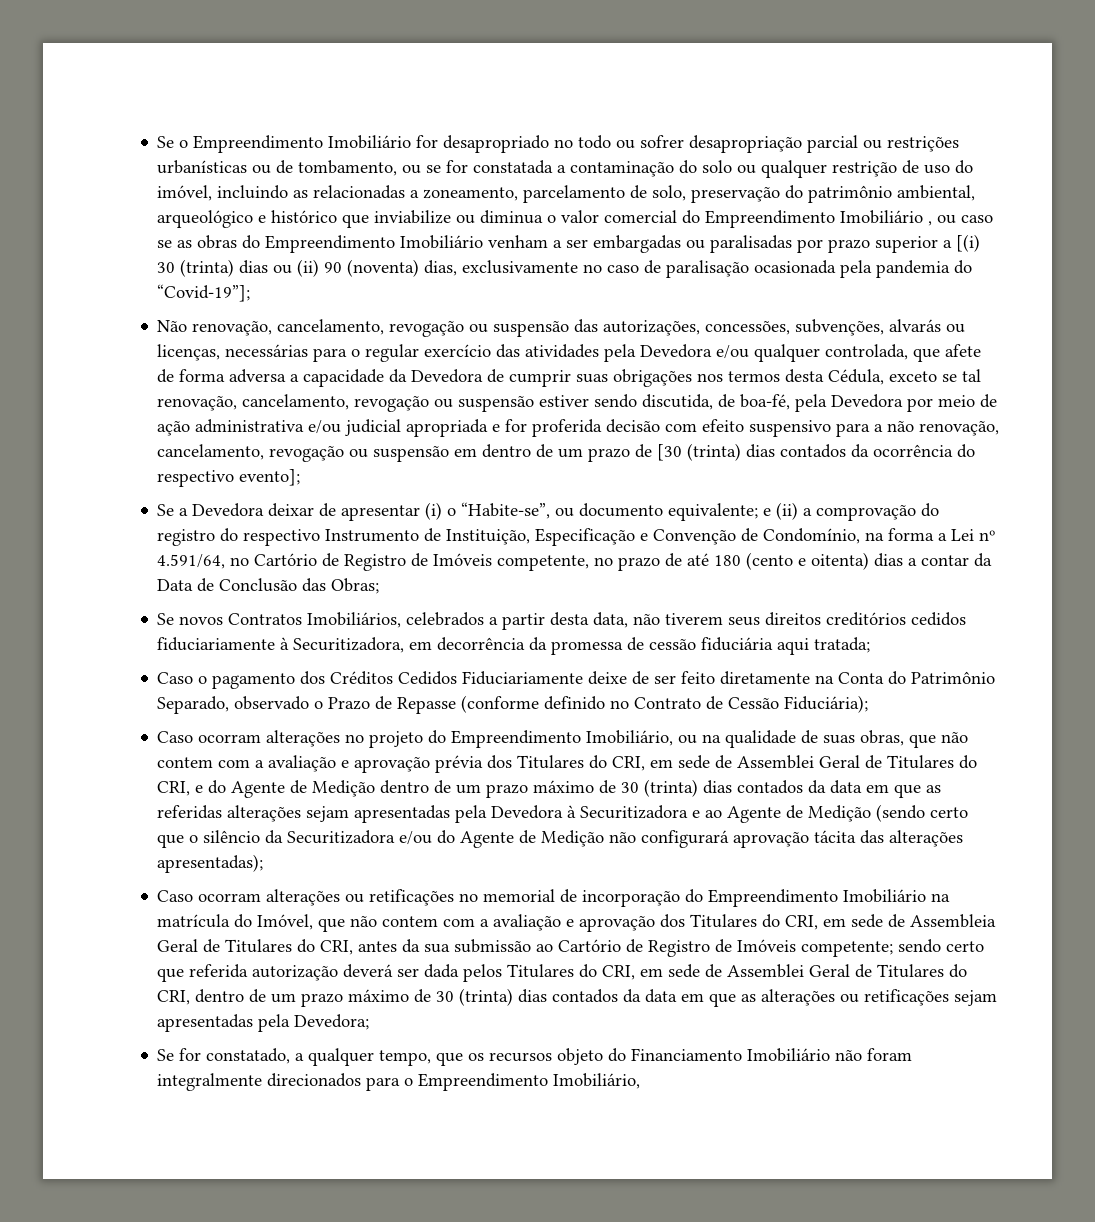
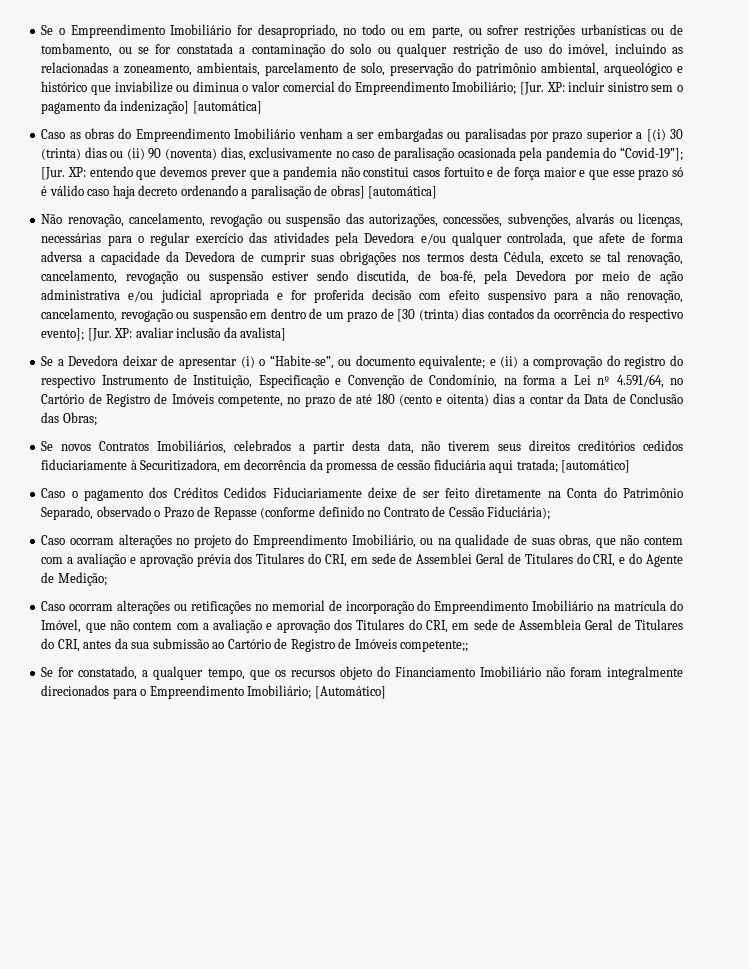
[443,135,550,153] desapropriado -> [257,24,338,38] desapropriado,
[640,135,883,153] sofrer desapropriação parcial ou -> [409,25,520,38] em parte, ou sofrer
(519, 194) none -> [197,62,261,76] ambientais,
[840,210,994,226] [157,240,173,248] Imobiliário , ou caso se -> [452,81,684,95] [41,100,262,114] [41,129,66,139] Imobiliário; [Jur. XP: incluir sinistro sem o pagamento da indenização] [automática] // Caso
(251, 293) none -> [41,166,684,180] [41,185,438,199] [Jur. XP: entendo que devemos prever que a pandemia não constitui casos fortuito e de força maior e que esse prazo só é válido caso haja decreto ordenando a paralisação de obras] [automática]
(301, 477) none -> [87,327,287,341] [Jur. XP: avaliar inclusão da avalista]
(871, 645) none -> [561,460,631,473] [automático]
[312,779,942,798] [157,804,969,823] [157,830,964,848] [157,854,264,873] Medição dentro de um prazo máximo de 30 (trinta) dias contados da data em que as referidas alterações sejam apresentadas pela Devedora à Securitizadora e ao Agente de Medição (sendo certo que o silêncio da Securitizadora e/ou do Agente de Medição não configurará aprovação tácita das alterações apresentadas); -> [57,572,107,586] Medição;
[801,939,985,957] [157,964,968,982] [157,988,998,1007] [157,1014,370,1032] competente; sendo certo que referida autorização deverá ser dada pelos Titulares do CRI, em sede de Assemblei Geral de Titulares do CRI, dentro de um prazo máximo de 30 (trinta) dias contados da data em que as alterações ou retificações sejam apresentadas pela Devedora; -> [400,640,469,652] competente;;
[553,1073,641,1089] Imobiliário, -> [247,685,386,699] Imobiliário; [Automático]

